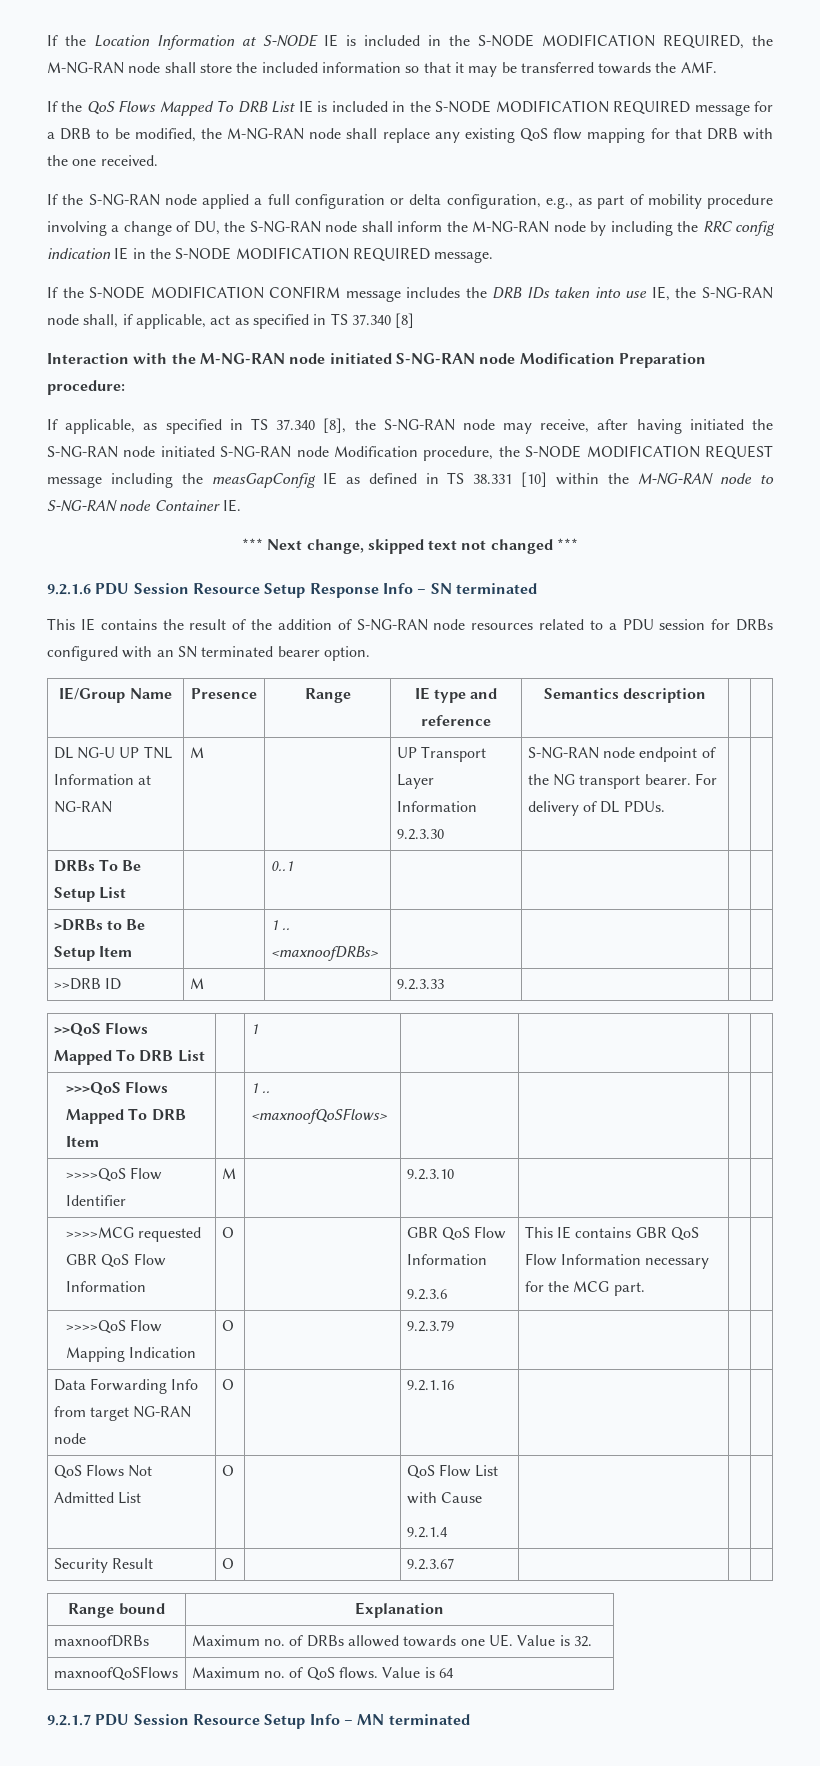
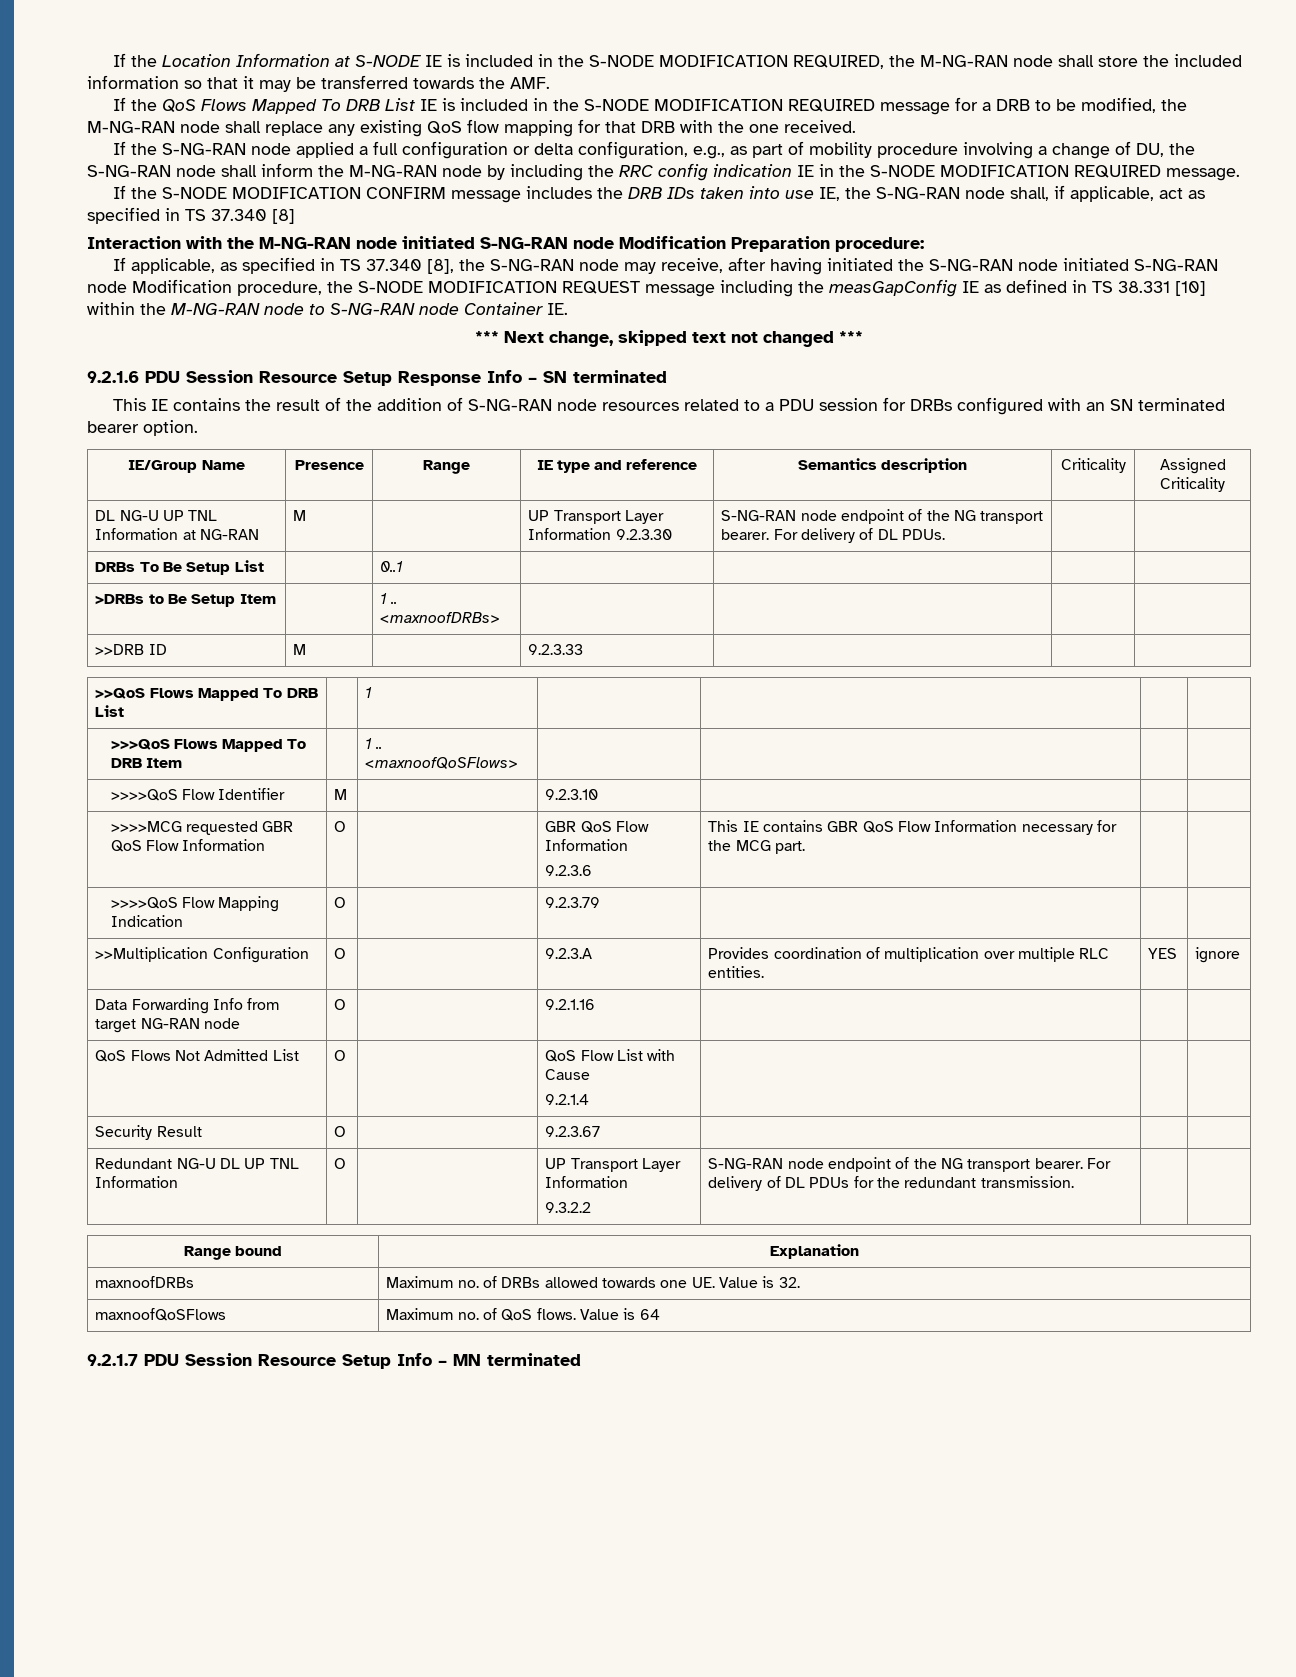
(707, 695) | -> [1060,458,1126,473] [1159,458,1226,474] [1160,477,1225,492] Criticality | Assigned Criticality
(454, 1326) none -> [95,947,309,963] [334,948,347,959] [545,948,593,959] [708,947,1110,962] [708,966,765,978] [1148,948,1178,959] [1195,947,1241,963] // >>Multiplication Configuration | O | | 9.2.3.A | Provides coordination of multiplication over multiple RLC entities. | YES | ignore
(454, 1564) none -> [95,1158,299,1169] [95,1176,179,1188] [334,1158,347,1169] [545,1158,681,1172] [545,1176,629,1188] [545,1202,592,1213] [708,1157,1111,1172] [708,1176,1074,1191] // Redundant NG-U DL UP TNL Information | O | | UP Transport Layer Information // 9.3.2.2 | S-NG-RAN node endpoint of the NG transport bearer. For delivery of DL PDUs for the redundant transmission. | |

